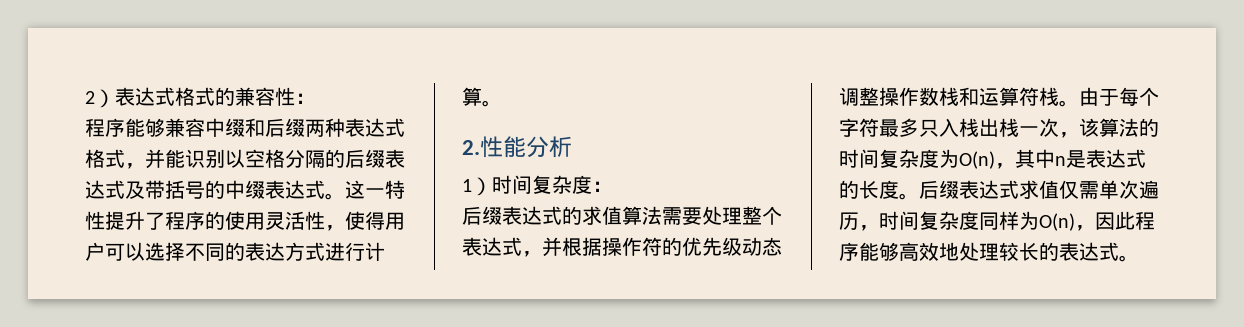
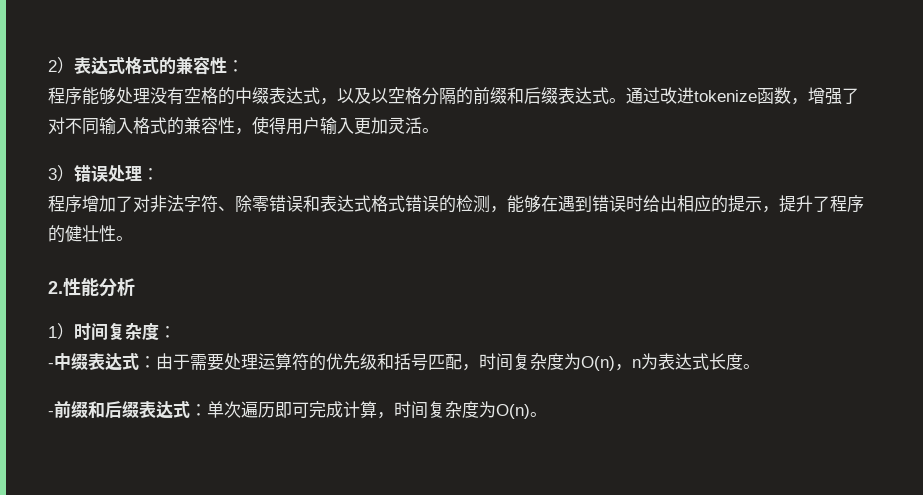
[165,118,405,137] [85,149,225,169] 兼容中缀和后缀两种表达式格式，并能识别 -> [116,87,371,105] 处理没有空格的中缀表达式，以及
[345,149,405,168] [85,180,405,200] [85,211,405,231] [85,242,385,261] [462,87,482,106] 后缀表达式及带括号的中缀表达式。这一特性提升了程序的使用灵活性，使得用户可以选择不同的表达方式进行计算 -> [473,87,859,105] [48,116,439,135] [48,165,159,182] [48,195,864,213] [48,225,116,243] 前缀和后缀表达式。通过改进tokenize函数，增强了对不同输入格式的兼容性，使得用户输入更加灵活。 // 3）错误处理： // 程序增加了对非法字符、除零错误和表达式格式错误的检测，能够在遇到错误时给出相应的提示，提升了程序的健壮性
[462,206,782,225] [462,237,782,257] [839,87,1159,107] [839,118,1159,138] 后缀表达式的求值算法需要处理整个表达式，并根据操作符的优先级动态调整操作数栈和运算符栈。由于每个字符最多只入栈出栈一次，该算法的 -> [48,353,479,371] -中缀表达式：由于需要处理运算符的优先级和括号匹配，
[1015,149,1146,168] [839,180,1159,200] [839,211,1155,231] [839,242,1119,261] 其中n是表达式的长度。后缀表达式求值仅需单次遍历，时间复杂度同样为O(n)，因此程序能够高效地处理较长的表达式 -> [632,353,760,370] [48,401,530,419] n为表达式长度。 // -前缀和后缀表达式：单次遍历即可完成计算，时间复杂度为O(n)

